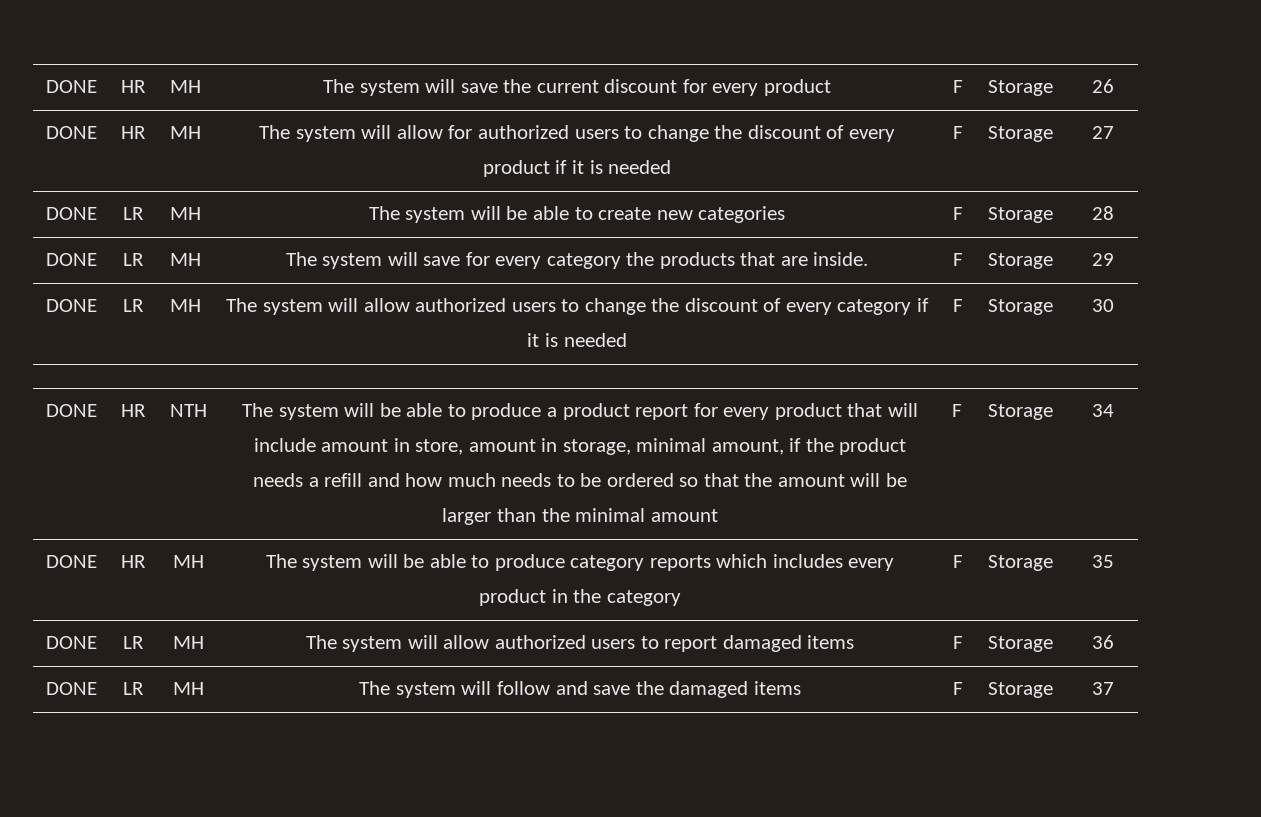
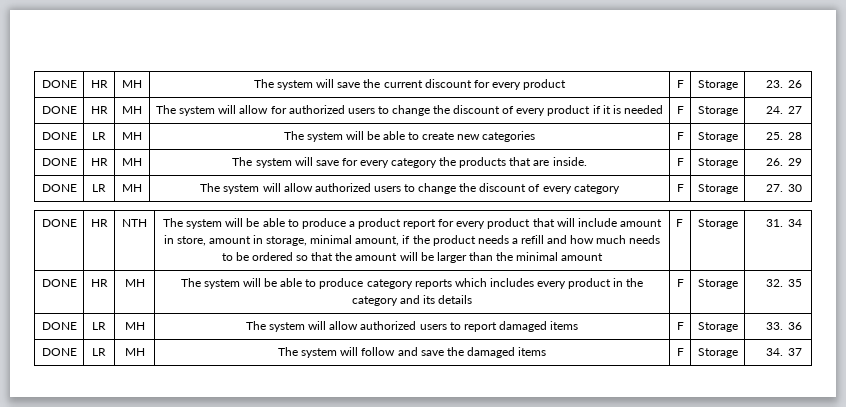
(1053, 88) none -> [765,80,783,88] 23.
(1053, 134) none -> [765,106,783,114] 24.
(1053, 215) none -> [765,132,783,140] 25.
[123,253,144,266] LR -> [90,158,108,166] HR
(1053, 261) none -> [765,158,783,166] 26.
[916,298,929,312] [527,333,627,347] [953,299,963,312] [988,299,1053,315] if it is needed | F | Storage | -> [676,184,684,192] [697,184,738,194] [765,184,783,192] | F | Storage | 27.
(1053, 412) none -> [765,219,783,227] 31.
[953,555,963,568] [988,555,1053,571] | F | Storage | -> [399,295,473,304] [676,279,684,287] [697,279,738,289] [765,279,783,287] and its details | F | Storage | 32.
(1053, 644) none -> [765,322,783,330] 33.
(1053, 690) none -> [765,348,783,356] 34.

